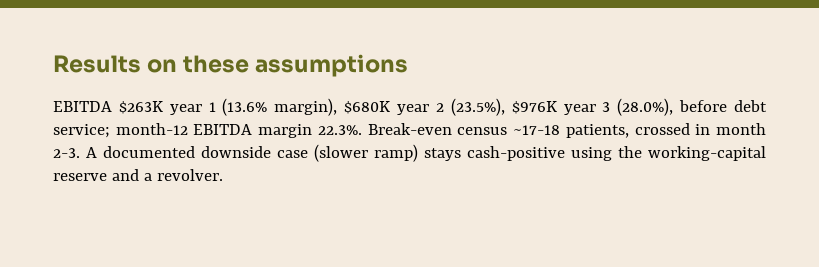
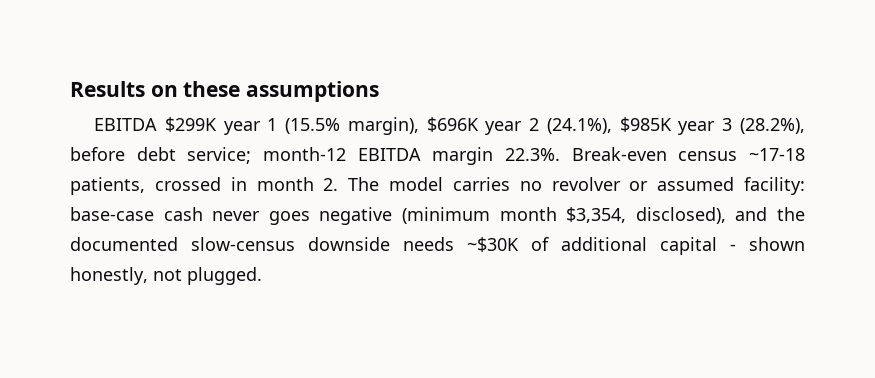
[118,101,163,114] $263K -> [164,117,217,132] $299K
[222,98,557,116] (13.6% margin), $680K year 2 (23.5%), $976K -> [285,117,672,135] (15.5% margin), $696K year 2 (24.1%), $985K
[617,98,674,116] (28.0%), -> [740,118,805,134] (28.2%),
[53,144,766,162] [53,169,223,181] 2-3. A documented downside case (slower ramp) stays cash-positive using the working-capital reserve and a revolver. -> [323,177,806,195] [70,207,806,225] [70,237,805,255] [70,267,262,285] 2. The model carries no revolver or assumed facility: base-case cash never goes negative (minimum month $3,354, disclosed), and the documented slow-census downside needs ~$30K of additional capital - shown honestly, not plugged.

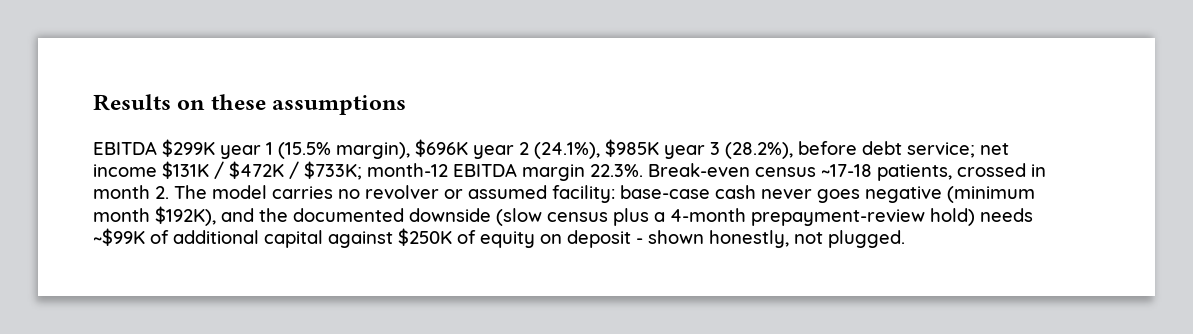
(252, 155) none -> [980,143,1009,155] [93,161,362,180] net income $131K / $472K / $733K;
[566,207,726,224] $3,354, disclosed), -> [155,206,216,226] $192K),
[191,237,717,255] slow-census downside needs ~$30K of additional capital -> [409,208,1033,226] [93,228,631,248] downside (slow census plus a 4-month prepayment-review hold) needs ~$99K of additional capital against $250K of equity on deposit

